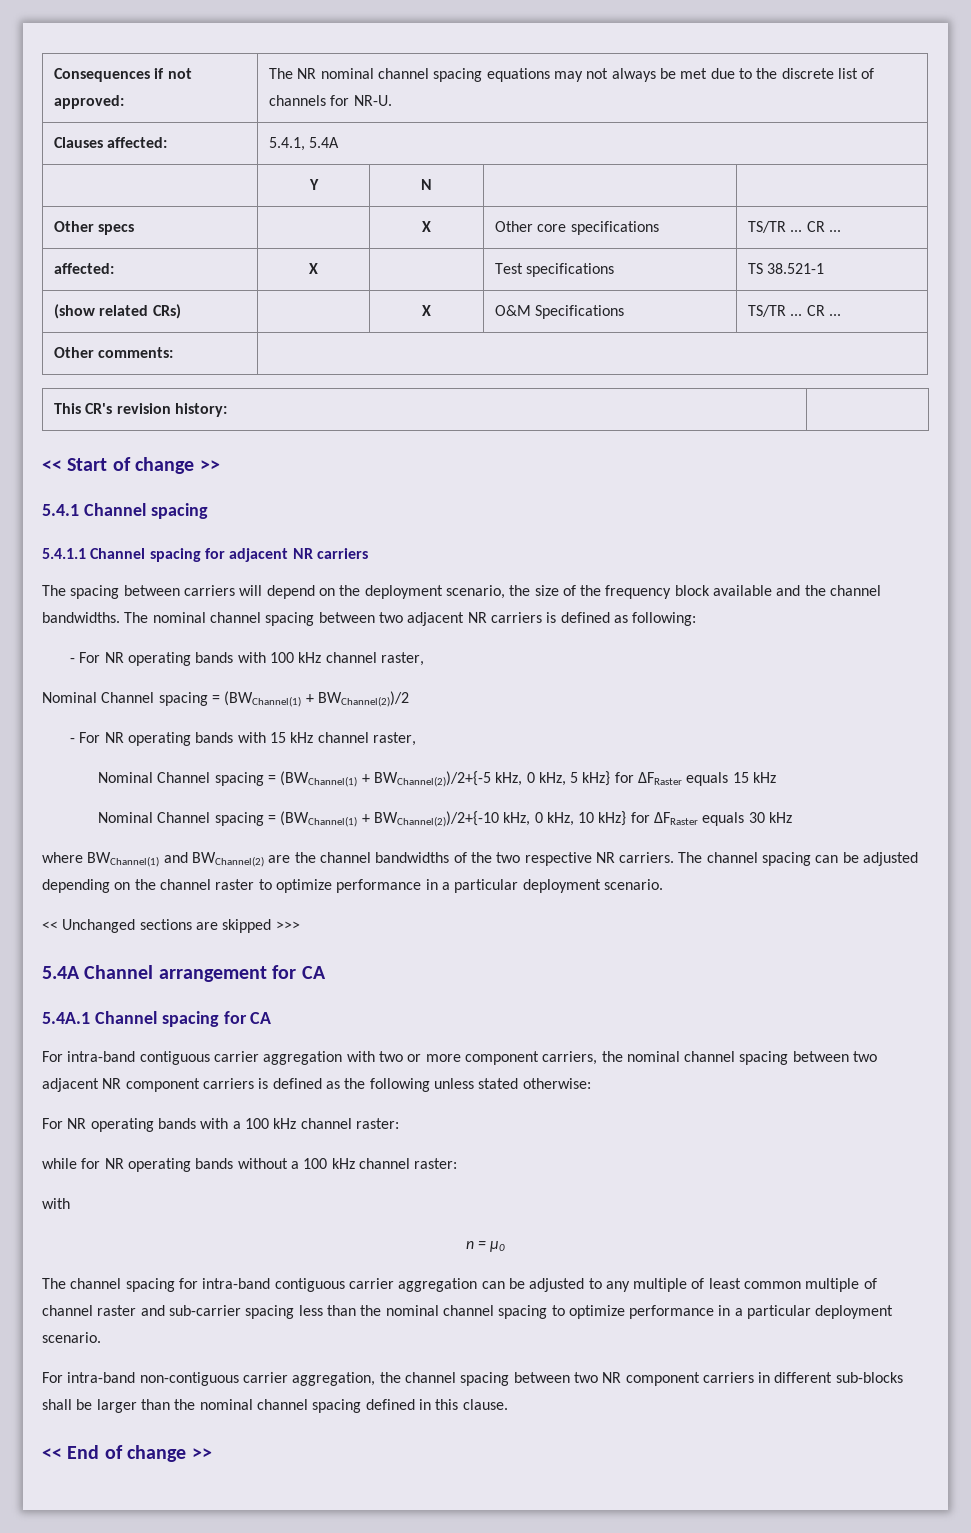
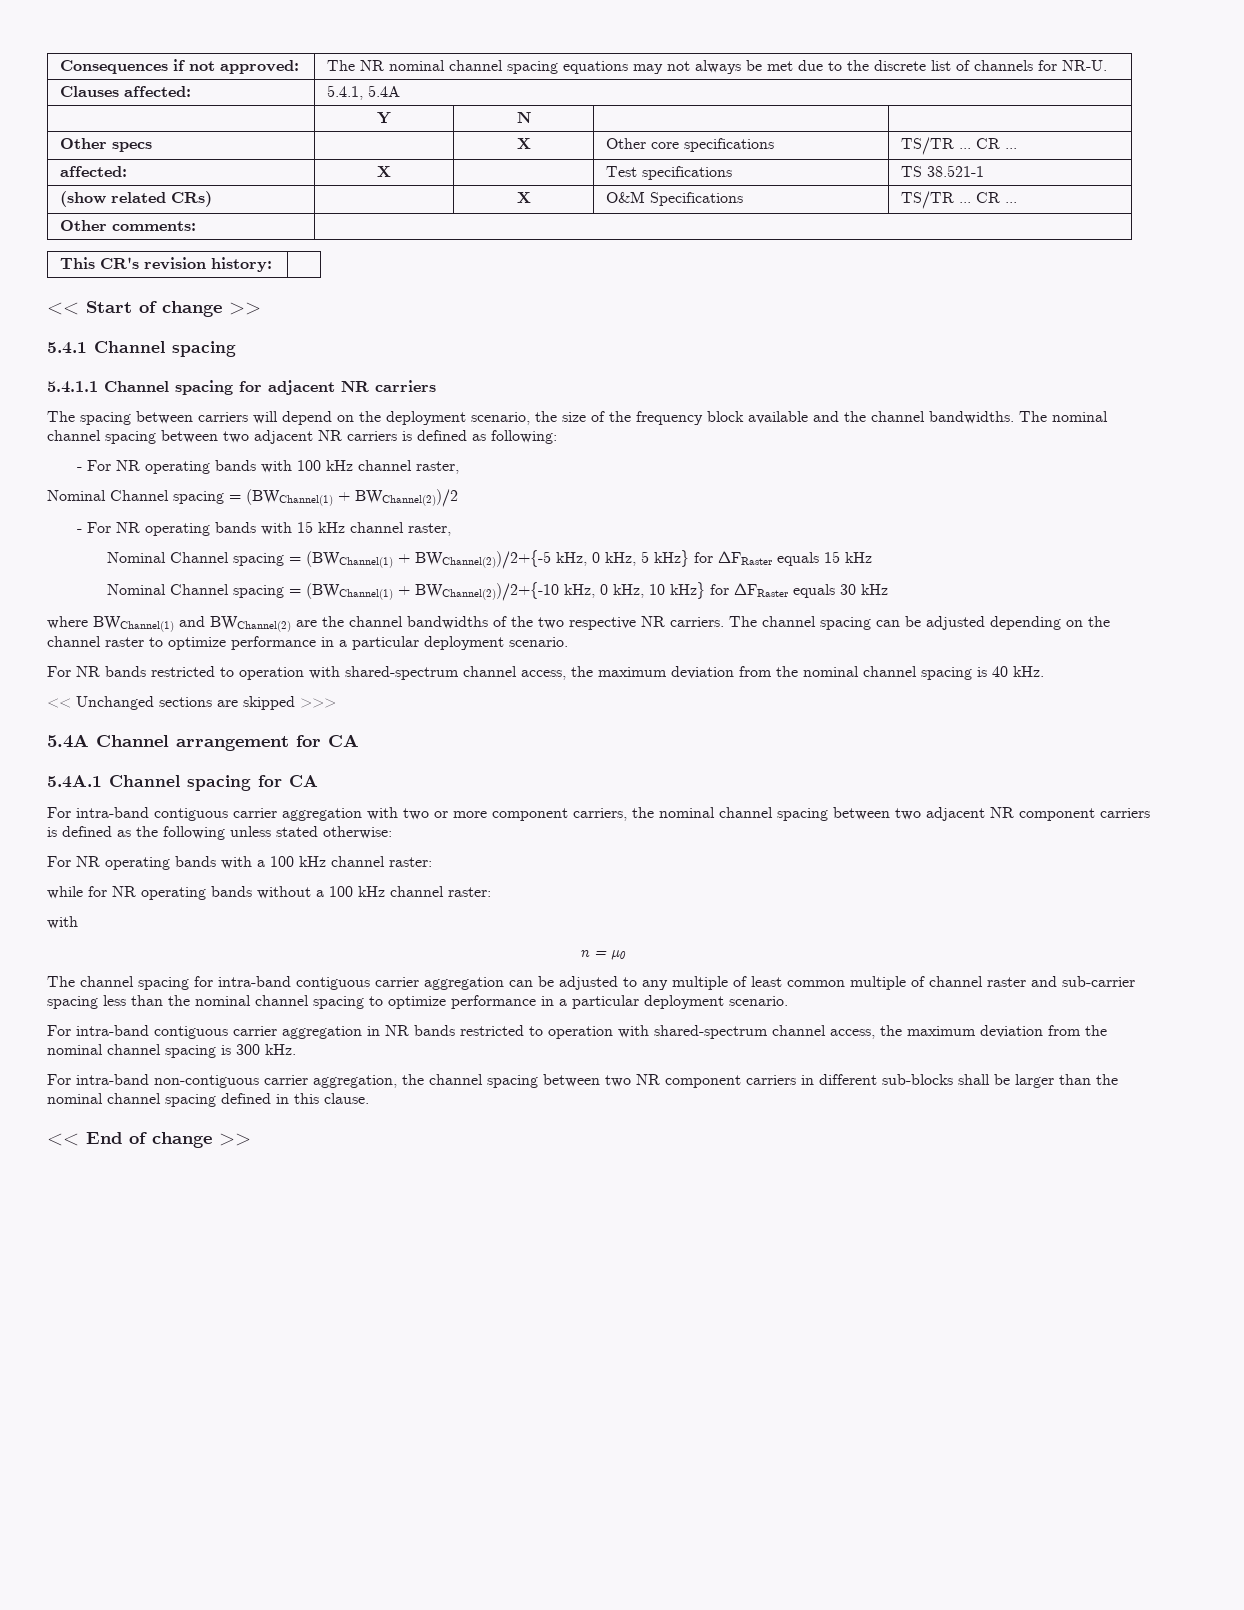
(663, 884) none -> [47,666,1044,680] // For NR bands restricted to operation with shared-spectrum channel access, the maximum deviation from the nominal channel spacing is 40 kHz.
(101, 1337) none -> [47,1025,1107,1039] [47,1044,296,1058] // For intra-band contiguous carrier aggregation in NR bands restricted to operation with shared-spectrum channel access, the maximum deviation from the nominal channel spacing is 300 kHz.

